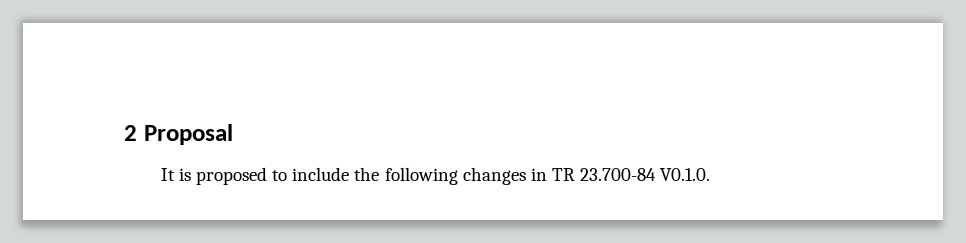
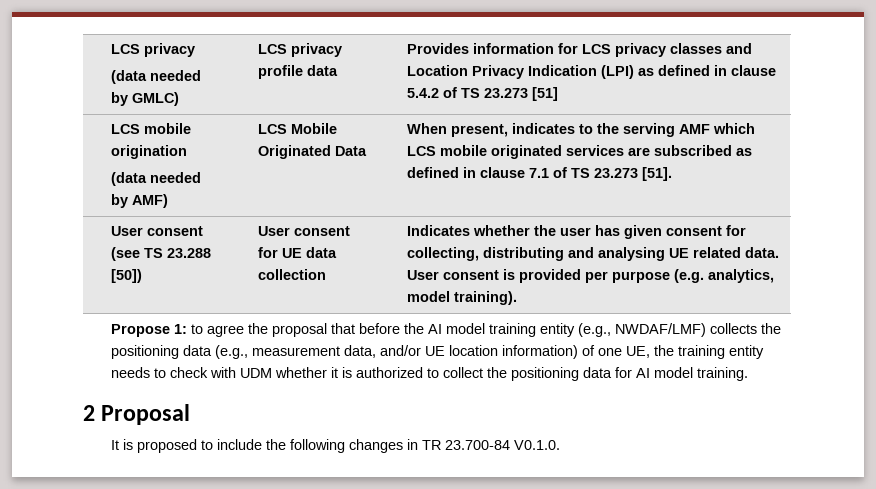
(124, 133) none -> [111,43,196,57] [111,70,202,84] [111,92,180,106] [258,43,343,57] [258,65,339,79] [407,43,753,57] [407,65,777,79] [407,87,559,101] [111,123,192,134] [111,145,188,159] [111,172,202,186] [111,194,169,208] [258,123,338,134] [258,145,368,159] [407,123,756,137] [407,145,753,159] [407,167,673,181] [111,226,204,236] [111,247,212,261] [111,269,143,283] [258,226,351,236] [258,247,338,258] [258,269,327,280] [407,225,747,239] [407,247,780,261] [407,269,775,283] [407,291,518,305] [111,323,782,337] [111,345,765,359] [111,367,749,381] LCS privacy // (data needed by GMLC) | LCS privacy profile data | Provides information for LCS privacy classes and Location Privacy Indication (LPI) as defined in clause 5.4.2 of TS 23.273 [51] // LCS mobile origination // (data needed by AMF) | LCS Mobile Originated Data | When present, indicates to the serving AMF which LCS mobile originated services are subscribed as defined in clause 7.1 of TS 23.273 [51]. // User consent (see TS 23.288 [50]) | User consent for UE data collection | Indicates whether the user has given consent for collecting, distributing and analysing UE related data. User consent is provided per purpose (e.g. analytics, model training). // Propose 1: to agree the proposal that before the AI model training entity (e.g., NWDAF/LMF) collects the positioning data (e.g., measurement data, and/or UE location information) of one UE, the training entity needs to check with UDM whether it is authorized to collect the positioning data for AI model training. //

